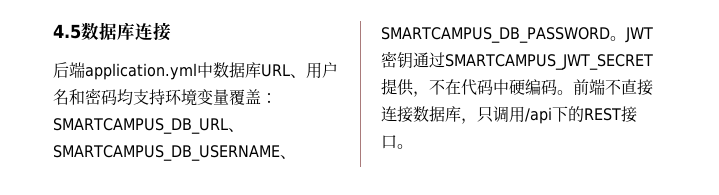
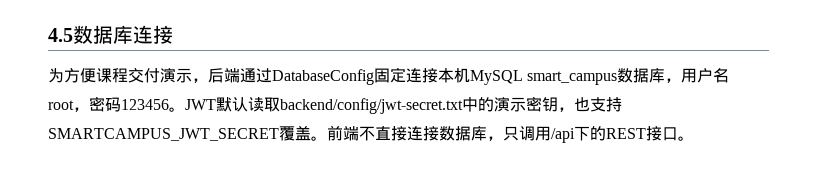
[53,62,338,80] [53,88,277,106] [53,118,244,134] [53,145,296,161] [381,27,653,43] [381,51,653,70] [381,78,557,97] 后端application.yml中数据库URL、用户名和密码均支持环境变量覆盖：SMARTCAMPUS_DB_URL、SMARTCAMPUS_DB_USERNAME、SMARTCAMPUS_DB_PASSWORD。JWT密钥通过SMARTCAMPUS_JWT_SECRET提供，不在代码中硬编码 -> [48,67,730,85] [48,96,622,114] [48,126,311,141] 为方便课程交付演示，后端通过DatabaseConfig固定连接本机MySQL smart_campus数据库，用户名root，密码123456。JWT默认读取backend/config/jwt-secret.txt中的演示密钥，也支持SMARTCAMPUS_JWT_SECRET覆盖

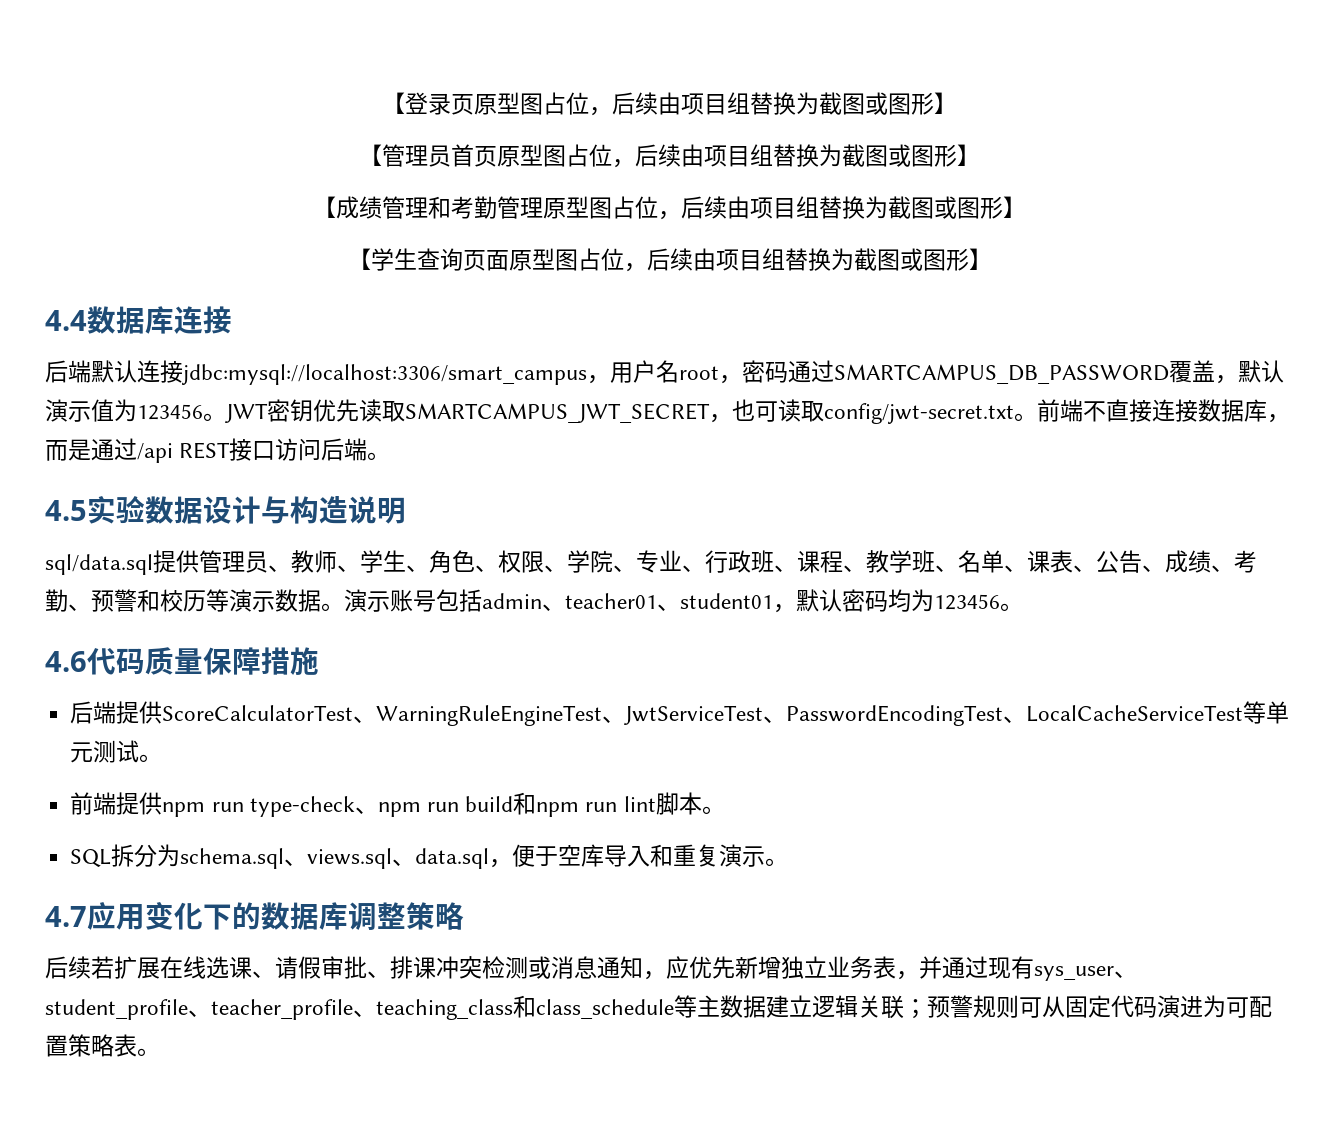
[48,25,173,44] [48,67,666,85] 4.5数据库连接 // 为方便课程交付演示，后端通过DatabaseConfig固定连接本机MySQL smart_campus数据库 -> [382,92,957,116] [359,144,980,168] [313,196,1026,220] [347,248,992,272] [45,306,232,334] [45,360,587,385] 【登录页原型图占位，后续由项目组替换为截图或图形】 // 【管理员首页原型图占位，后续由项目组替换为截图或图形】 // 【成绩管理和考勤管理原型图占位，后续由项目组替换为截图或图形】 // 【学生查询页面原型图占位，后续由项目组替换为截图或图形】 // 4.4数据库连接 // 后端默认连接jdbc:mysql://localhost:3306/smart_campus
[121,96,622,114] [48,126,311,141] 123456。JWT默认读取backend/config/jwt-secret.txt中的演示密钥，也支持SMARTCAMPUS_JWT_SECRET覆盖 -> [788,360,1284,384] [45,399,1014,424] 通过SMARTCAMPUS_DB_PASSWORD覆盖，默认演示值为123456。JWT密钥优先读取SMARTCAMPUS_JWT_SECRET，也可读取config/jwt-secret.txt
[503,126,678,143] 只调用/api下的REST接口 -> [45,438,391,463] [45,496,406,524] [45,550,1257,575] [45,589,1023,613] [45,647,319,675] [70,701,1290,726] [70,740,163,763] [70,792,725,817] [70,844,789,869] [45,902,464,931] [45,956,1137,981] [45,995,1272,1020] [45,1034,137,1057] 而是通过/api REST接口访问后端。 // 4.5实验数据设计与构造说明 // sql/data.sql提供管理员、教师、学生、角色、权限、学院、专业、行政班、课程、教学班、名单、课表、公告、成绩、考勤、预警和校历等演示数据。演示账号包括admin、teacher01、student01，默认密码均为123456。 // 4.6代码质量保障措施 // 后端提供ScoreCalculatorTest、WarningRuleEngineTest、JwtServiceTest、PasswordEncodingTest、LocalCacheServiceTest等单元测试。 // 前端提供npm run type-check、npm run build和npm run lint脚本。 // SQL拆分为schema.sql、views.sql、data.sql，便于空库导入和重复演示。 // 4.7应用变化下的数据库调整策略 // 后续若扩展在线选课、请假审批、排课冲突检测或消息通知，应优先新增独立业务表，并通过现有sys_user、student_profile、teacher_profile、teaching_class和class_schedule等主数据建立逻辑关联；预警规则可从固定代码演进为可配置策略表

